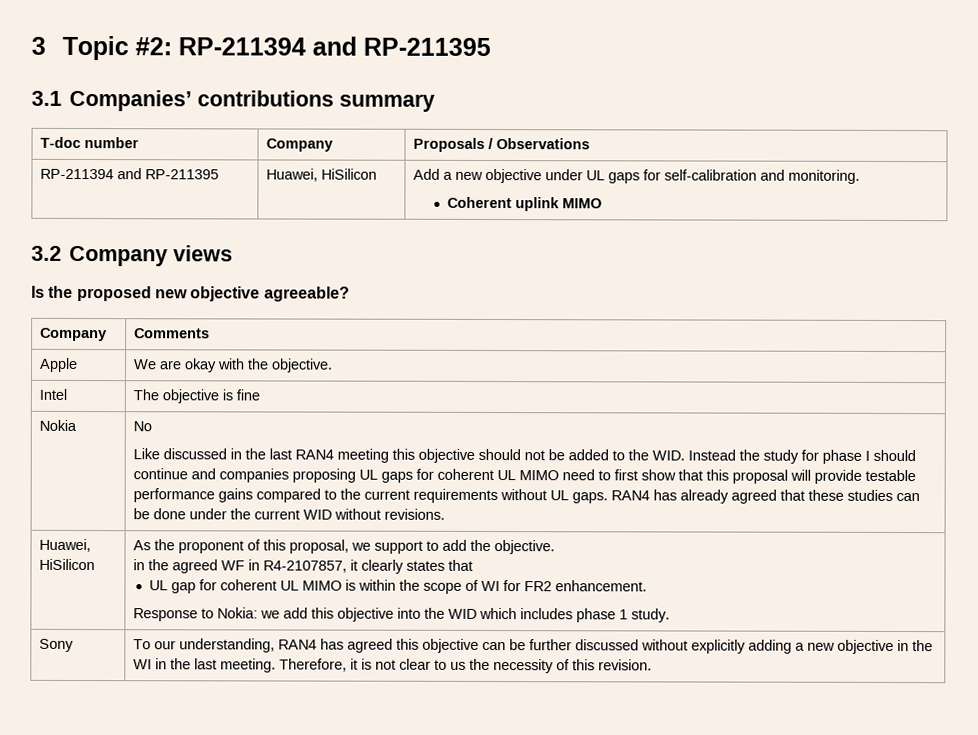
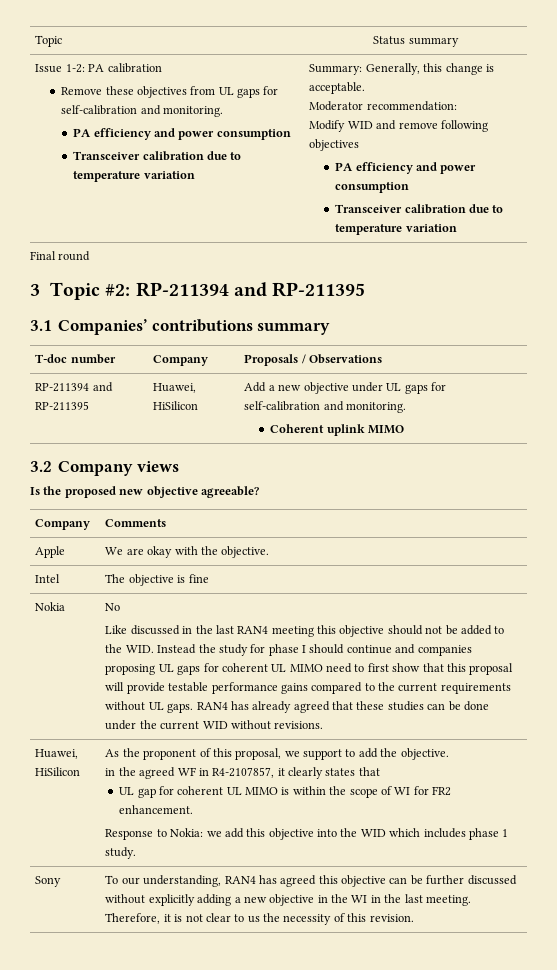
(31, 45) none -> [35,35,63,47] [373,36,459,47] [35,63,162,73] [61,86,279,98] [61,105,223,117] [73,128,291,140] [73,151,242,161] [73,171,195,182] [309,63,494,75] [309,82,366,94] [309,101,457,111] [309,120,488,132] [309,139,360,151] [335,162,477,174] [335,182,410,193] [335,204,504,214] [335,224,457,235] [30,251,91,261] Topic | Status summary // Issue 1-2: PA calibration // Remove these objectives from UL gaps for self-calibration and monitoring. // PA efficiency and power consumption // Transceiver calibration due to temperature variation | Summary: Generally, this change is acceptable. // Moderator recommendation: // Modify WID and remove following objectives // PA efficiency and power consumption // Transceiver calibration due to temperature variation // Final round //

